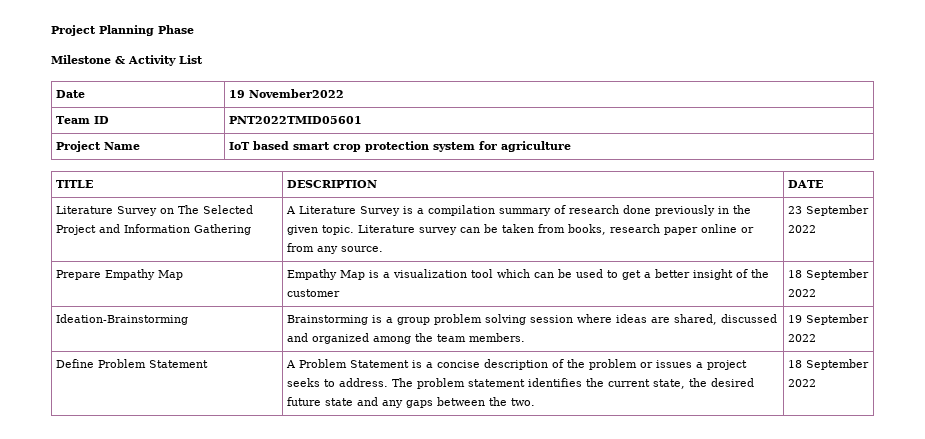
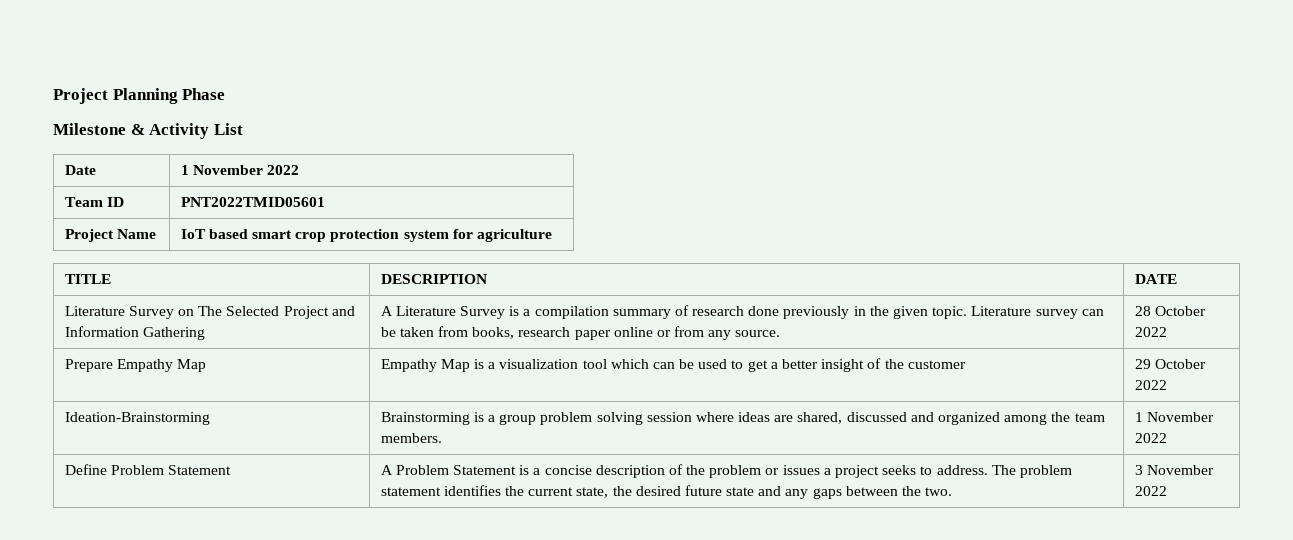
[228,89,344,98] 19 November2022 -> [180,165,299,175] 1 November 2022
[787,205,869,216] 23 September -> [1134,306,1206,316] 28 October
[787,269,869,280] 18 September -> [1134,359,1206,369] 29 October
[787,314,869,325] 19 September -> [1134,412,1214,422] 1 November
[787,359,869,370] 18 September -> [1134,465,1214,475] 3 November

